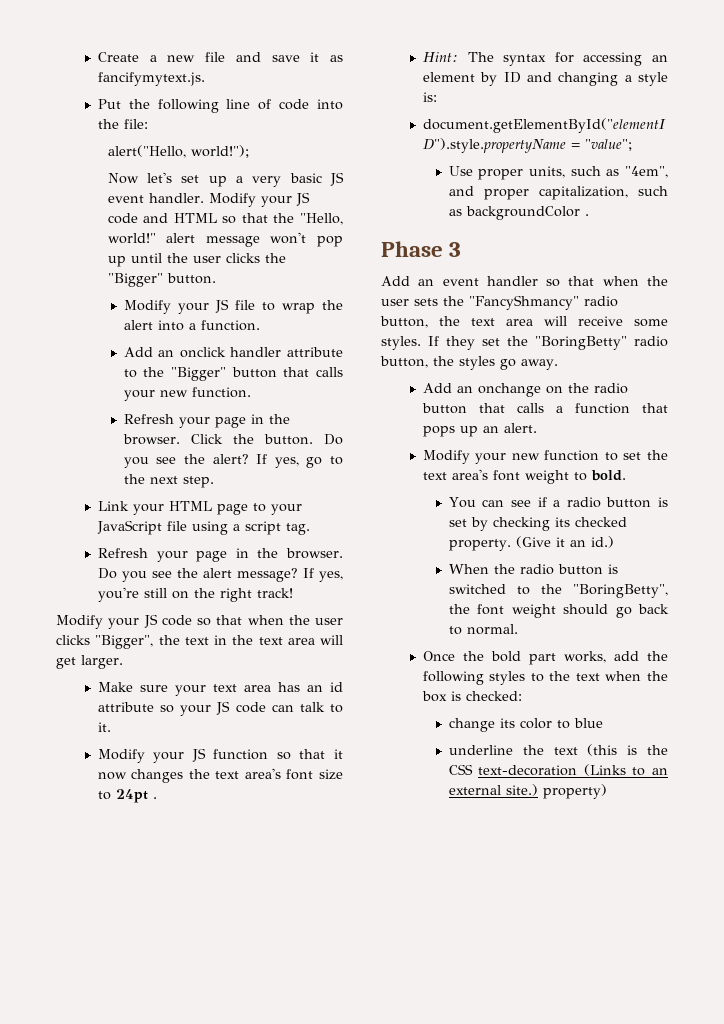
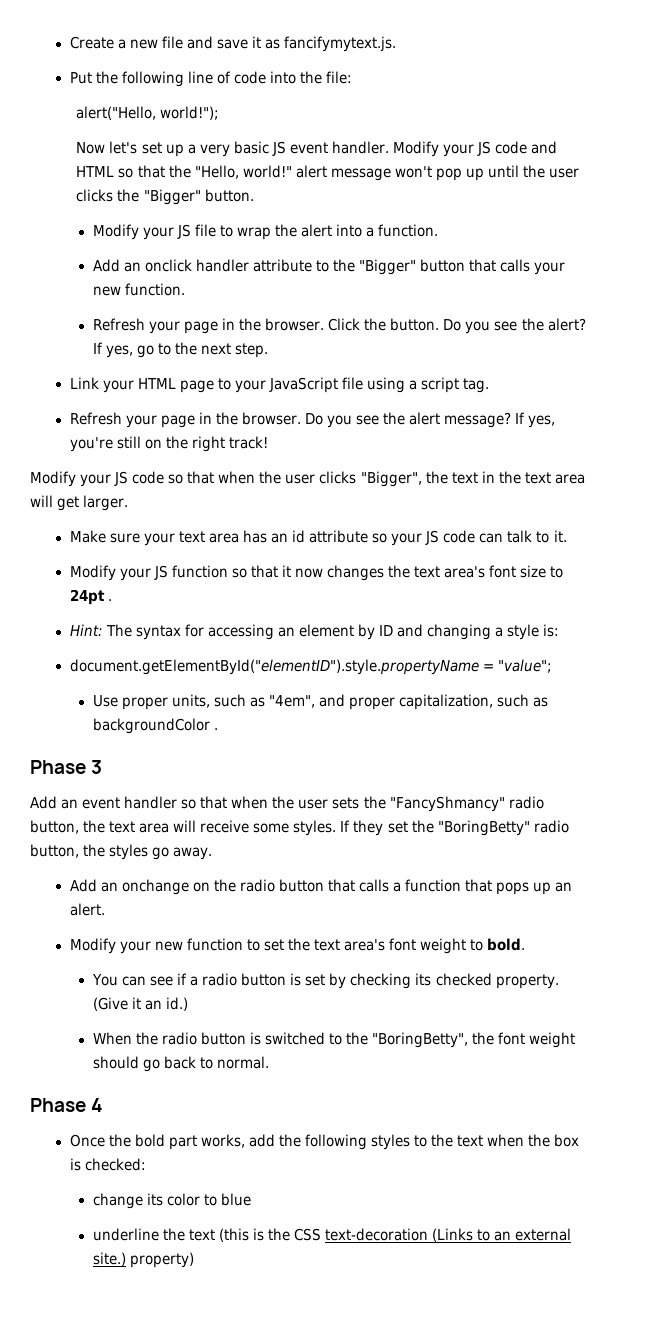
(518, 629) none -> [30,1098,104,1112] // Phase 4

